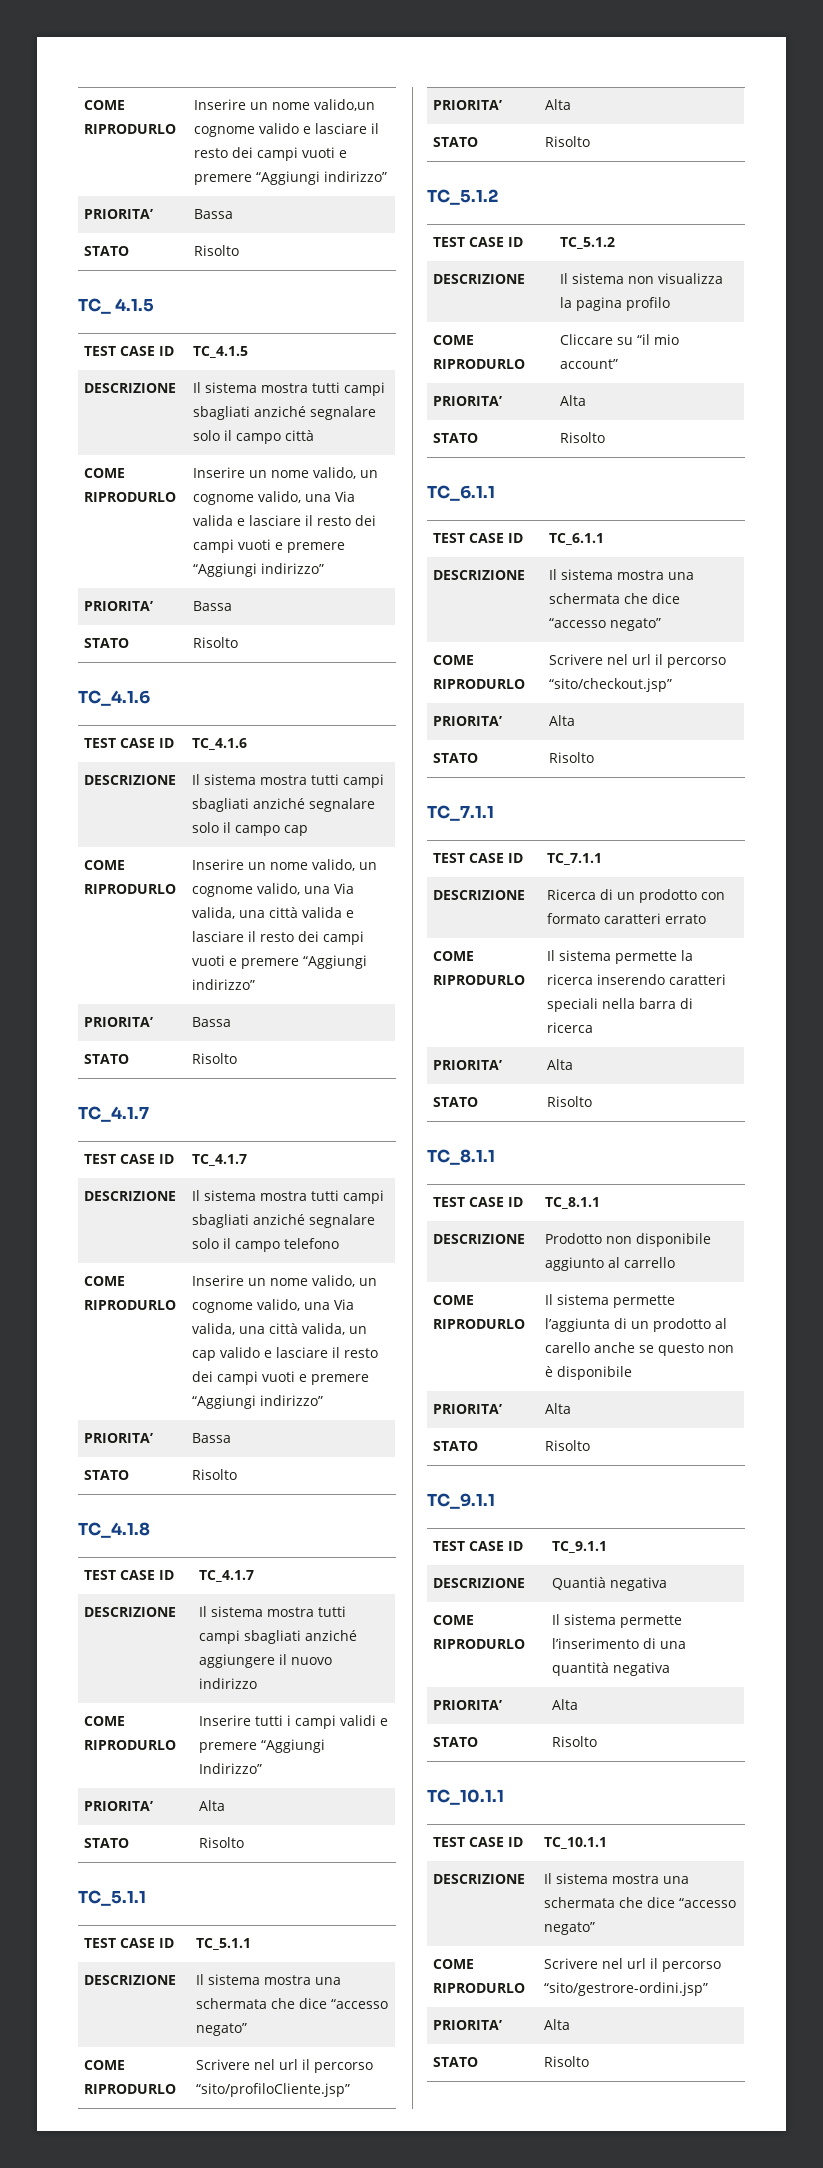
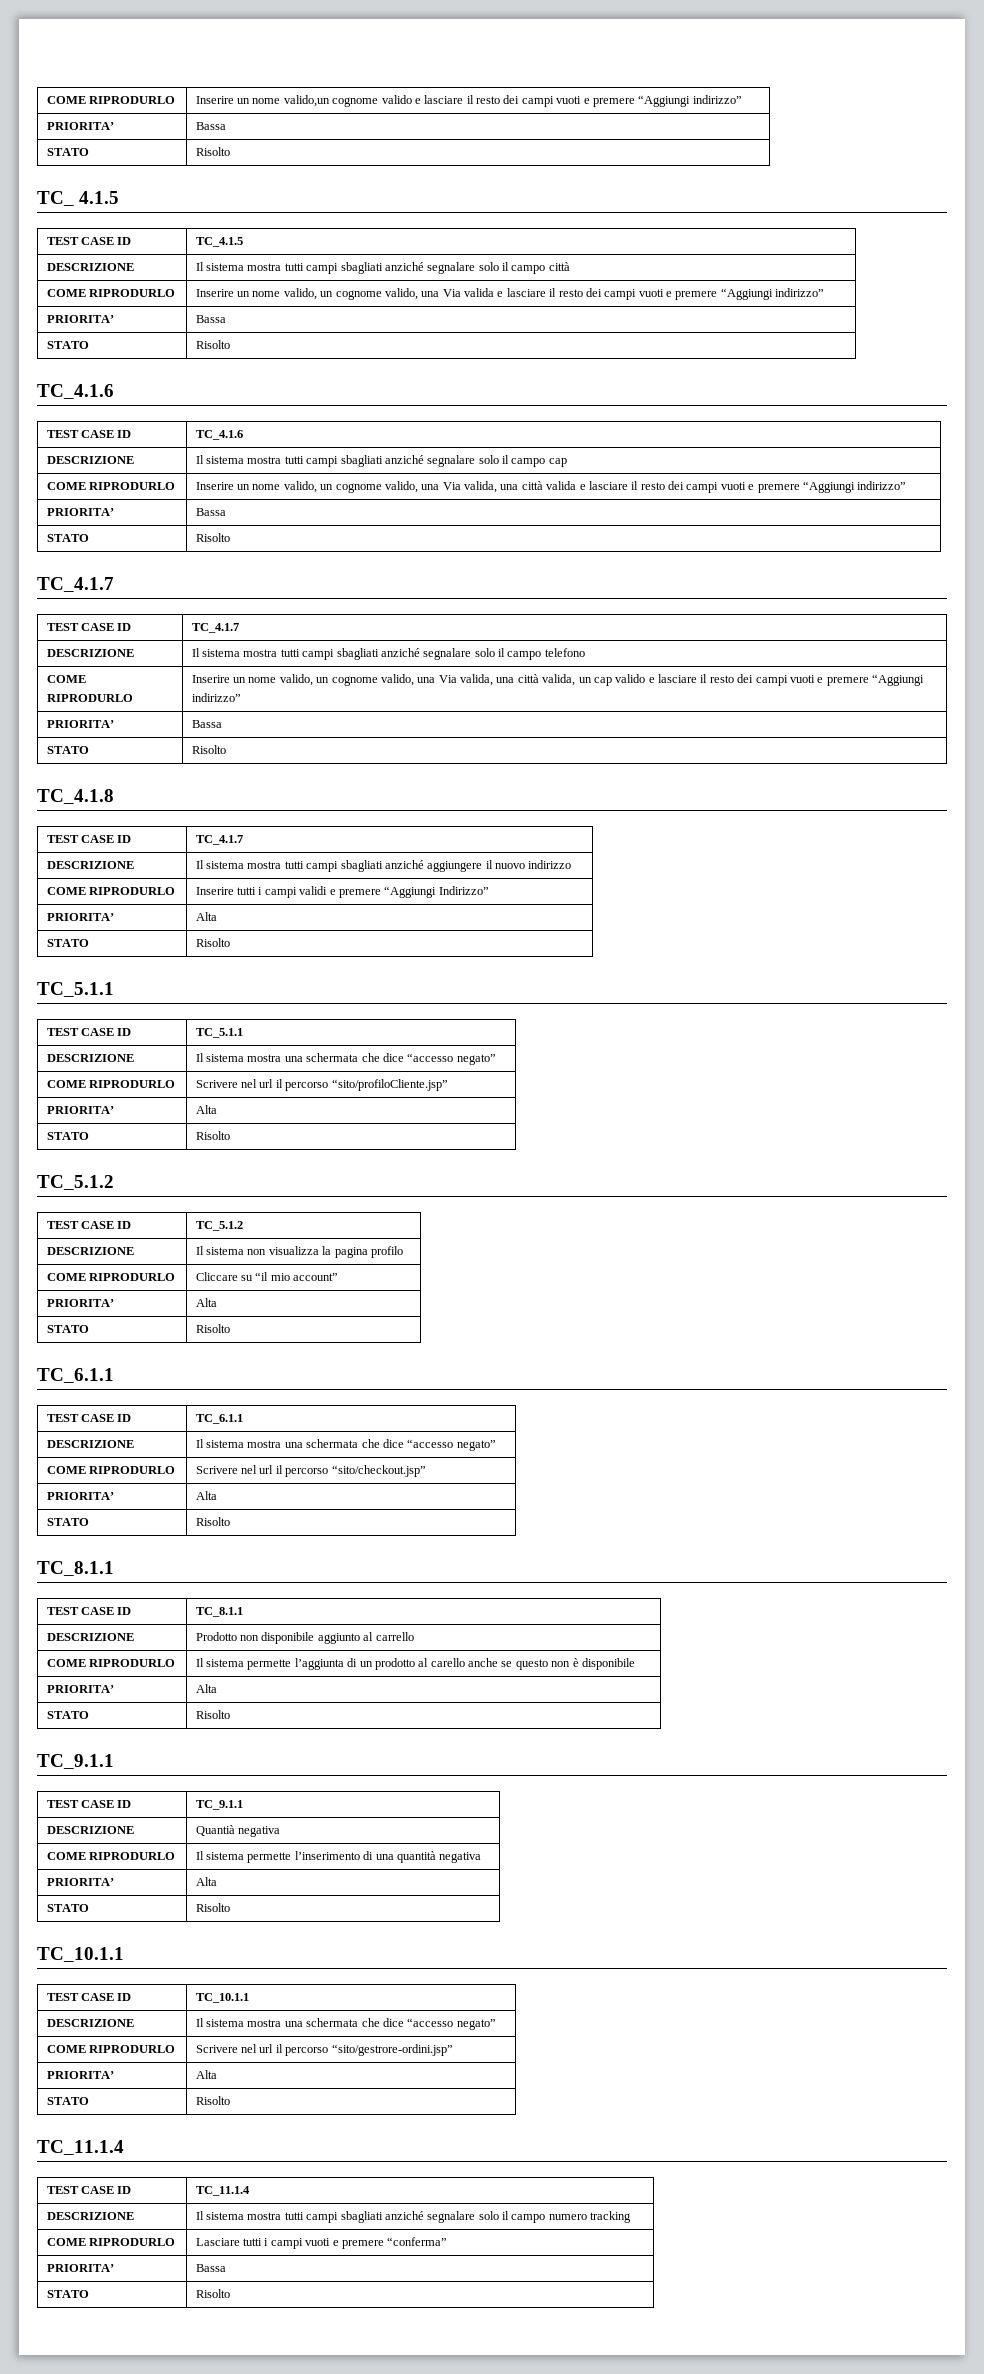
[427,805,494,821] [433,853,524,863] [547,853,603,865] [433,890,526,900] [547,889,726,903] [547,913,707,924] [433,951,475,961] [433,975,526,985] [547,950,694,964] [547,974,727,985] [547,998,694,1012] [547,1022,594,1033] [433,1060,503,1070] [547,1059,574,1070] [433,1097,479,1107] [547,1096,593,1107] // TC_7.1.1 // TEST CASE ID | TC_7.1.1 // DESCRIZIONE | Ricerca di un prodotto con formato caratteri errato // COME RIPRODURLO | Il sistema permette la ricerca inserendo caratteri speciali nella barra di ricerca // PRIORITA’ | Alta // STATO | Risolto -> (230, 1521) none
(590, 2061) none -> [37,2140,124,2155] [46,2186,132,2194] [195,2186,250,2196] [46,2212,134,2220] [195,2211,632,2223] [46,2238,176,2246] [195,2237,448,2249] [46,2264,114,2272] [195,2264,226,2272] [46,2290,89,2298] [195,2289,230,2298] // TC_11.1.4 // TEST CASE ID | TC_11.1.4 // DESCRIZIONE | Il sistema mostra tutti campi sbagliati anziché segnalare solo il campo numero tracking // COME RIPRODURLO | Lasciare tutti i campi vuoti e premere “conferma” // PRIORITA’ | Bassa // STATO | Risolto

